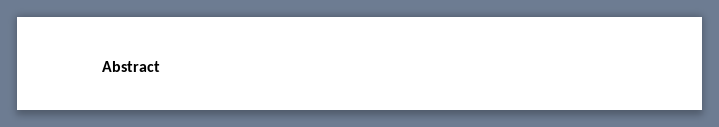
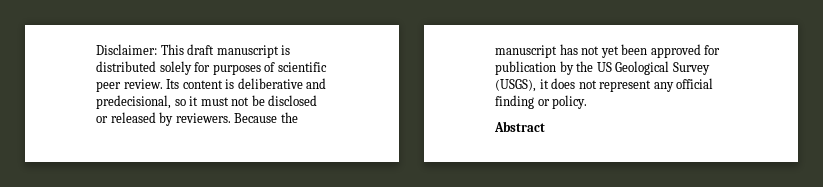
(102, 66) none -> [96,44,291,58] [96,61,327,75] [96,78,327,92] [96,95,318,109] [96,112,298,126] [495,44,721,58] [495,61,710,75] [495,78,714,92] [495,95,588,109] Disclaimer: This draft manuscript is distributed solely for purposes of scientific peer review. Its content is deliberative and predecisional, so it must not be disclosed or released by reviewers. Because the manuscript has not yet been approved for publication by the US Geological Survey (USGS), it does not represent any official finding or policy. //

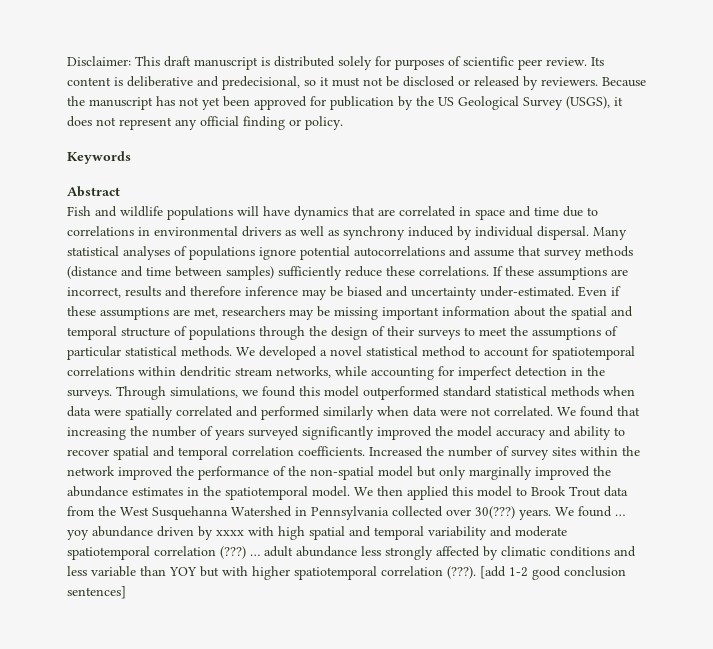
(588, 102) none -> [67,151,131,164] // Keywords
(545, 126) none -> [67,206,598,220] [67,226,627,240] [67,246,633,260] [67,266,628,280] [67,286,621,300] [67,306,633,320] [67,326,618,340] [67,346,635,360] [67,366,605,380] [67,386,635,400] [67,406,640,420] [67,426,625,440] [67,446,640,460] [67,466,611,480] [67,486,628,500] [67,506,625,520] [67,526,567,540] [67,546,636,560] [67,566,626,580] [67,586,126,599] // Fish and wildlife populations will have dynamics that are correlated in space and time due to correlations in environmental drivers as well as synchrony induced by individual dispersal. Many statistical analyses of populations ignore potential autocorrelations and assume that survey methods (distance and time between samples) sufficiently reduce these correlations. If these assumptions are incorrect, results and therefore inference may be biased and uncertainty under-estimated. Even if these assumptions are met, researchers may be missing important information about the spatial and temporal structure of populations through the design of their surveys to meet the assumptions of particular statistical methods. We developed a novel statistical method to account for spatiotemporal correlations within dendritic stream networks, while accounting for imperfect detection in the surveys. Through simulations, we found this model outperformed standard statistical methods when data were spatially correlated and performed similarly when data were not correlated. We found that increasing the number of years surveyed significantly improved the model accuracy and ability to recover spatial and temporal correlation coefficients. Increased the number of survey sites within the network improved the performance of the non-spatial model but only marginally improved the abundance estimates in the spatiotemporal model. We then applied this model to Brook Trout data from the West Susquehanna Watershed in Pennsylvania collected over 30(???) years. We found … yoy abundance driven by xxxx with high spatial and temporal variability and moderate spatiotemporal correlation (???) … adult abundance less strongly affected by climatic conditions and less variable than YOY but with higher spatiotemporal correlation (???). [add 1-2 good conclusion sentences]

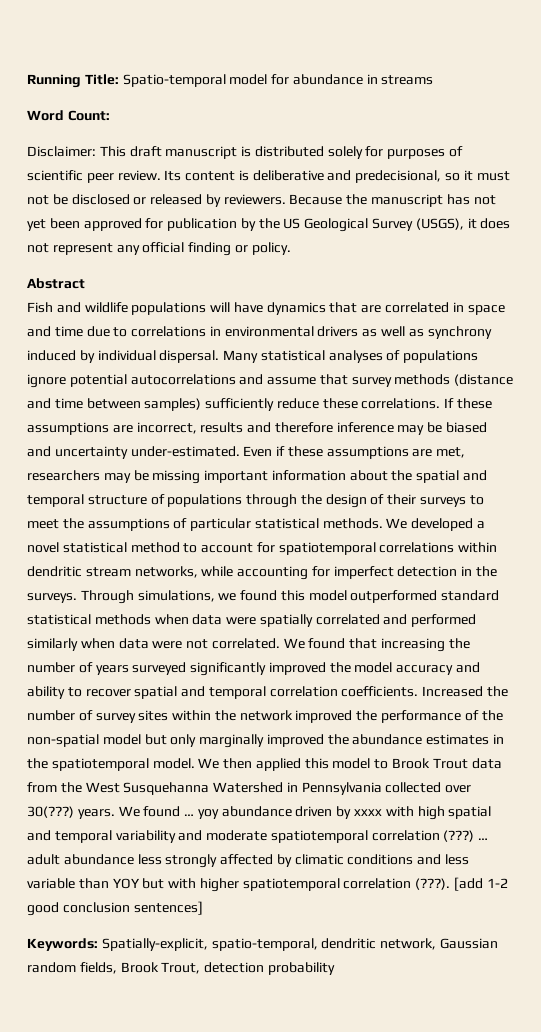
(67, 61) none -> [27,74,434,88] [27,110,110,121] Running Title: Spatio-temporal model for abundance in streams // Word Count: //
[67,151,131,164] // Keywords -> (291, 248) none
(126, 592) none -> [27,938,498,951] [27,962,335,975] // Keywords: Spatially-explicit, spatio-temporal, dendritic network, Gaussian random fields, Brook Trout, detection probability

